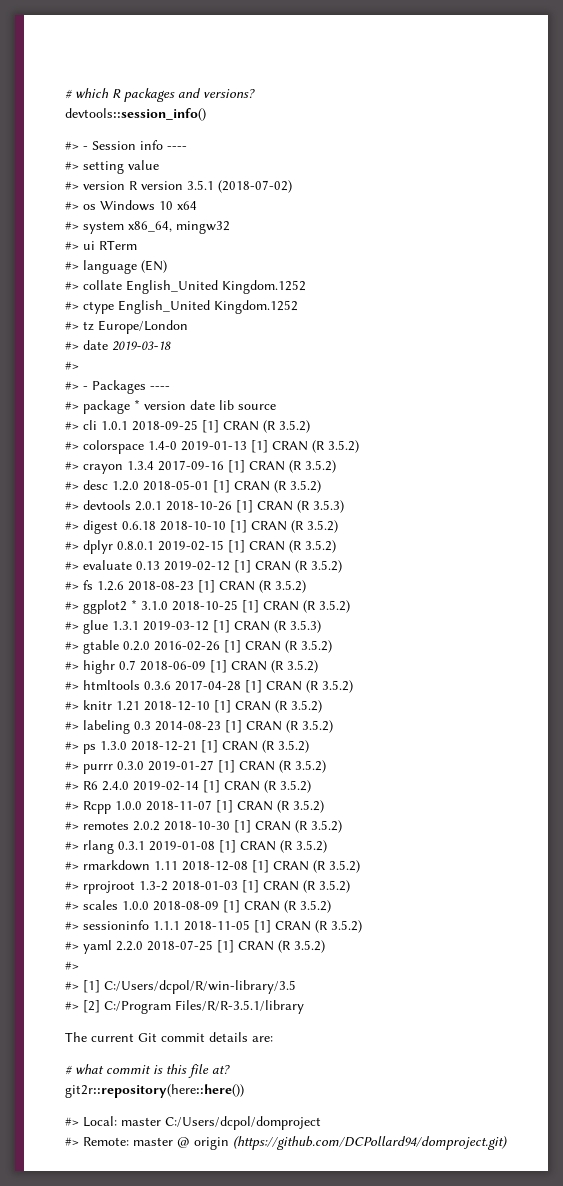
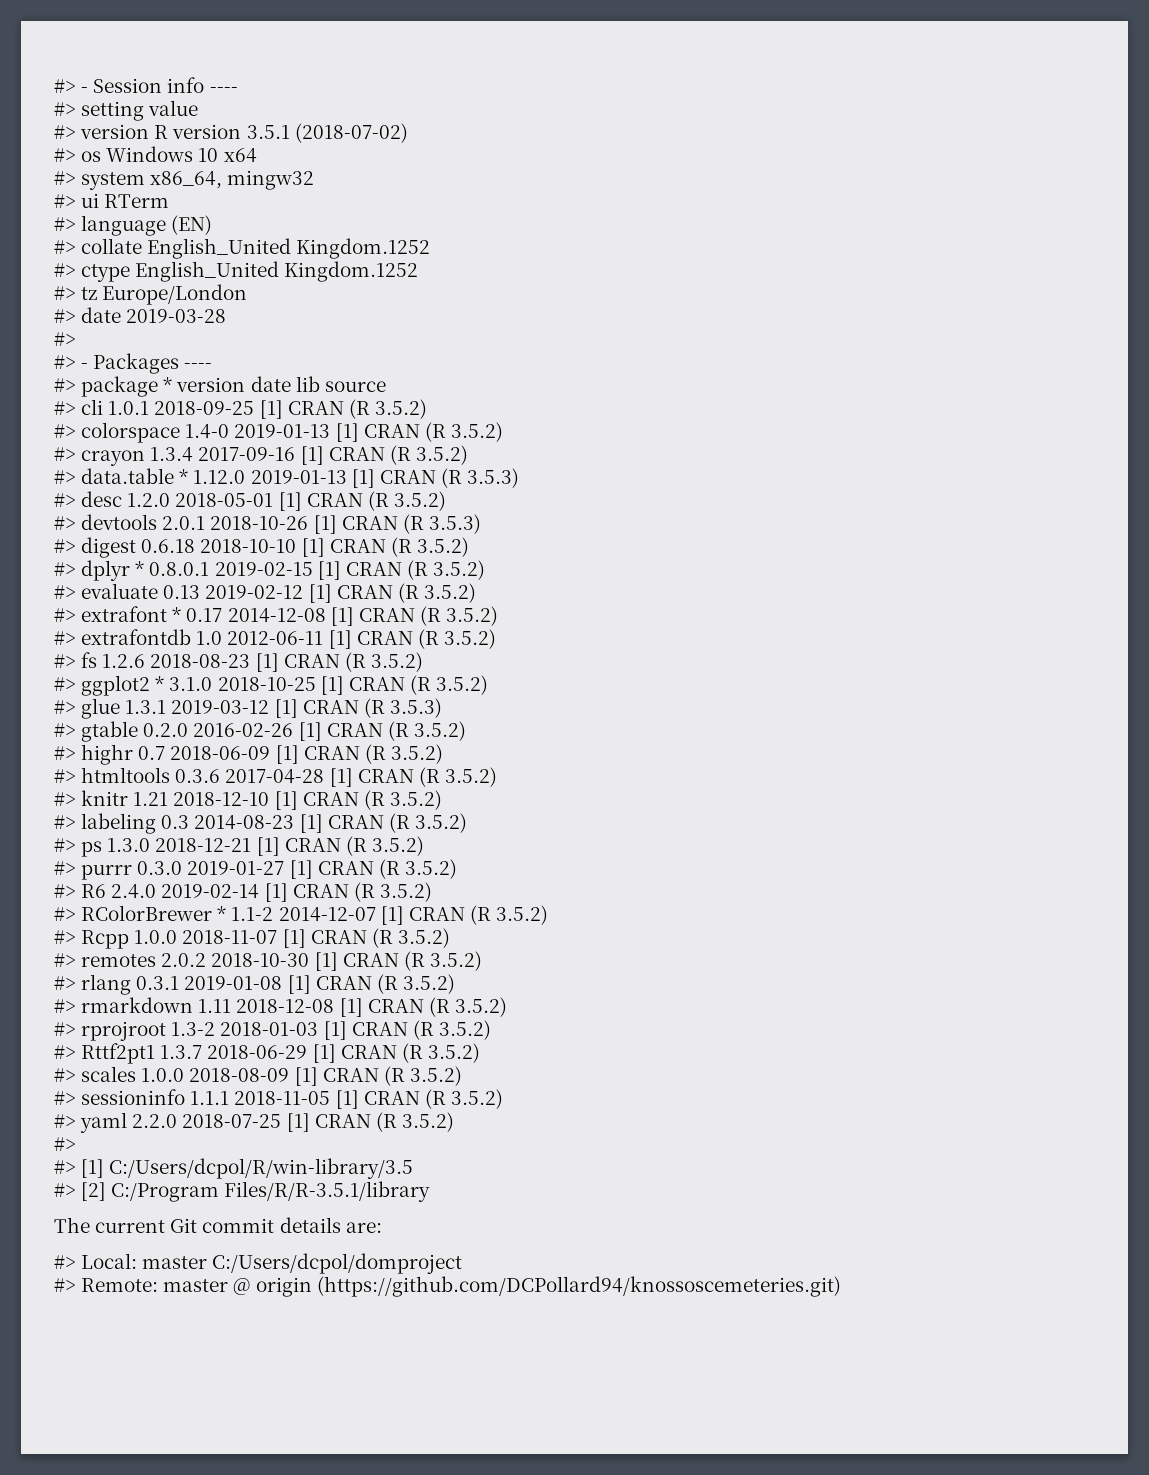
[65,88,255,102] [65,108,206,121] # which R packages and versions? // devtools::session_info() // -> (54, 86) none
[112,341,171,351] 2019-03-18 -> [126,309,227,323] 2019-03-28
(336, 466) none -> [54,468,520,488] // #> data.table * 1.12.0 2019-01-13 [1] CRAN (R 3.5.3)
(113, 547) none -> [135,561,145,576] *
(342, 566) none -> [54,606,499,626] [54,629,496,649] // #> extrafont * 0.17 2014-12-08 [1] CRAN (R 3.5.2) // #> extrafontdb 1.0 2012-06-11 [1] CRAN (R 3.5.2)
(311, 786) none -> [54,905,549,925] // #> RColorBrewer * 1.1-2 2014-12-07 [1] CRAN (R 3.5.2)
(350, 886) none -> [54,1043,480,1064] // #> Rttf2pt1 1.3.7 2018-06-29 [1] CRAN (R 3.5.2)
[65,1064,230,1078] [65,1084,244,1098] // # what commit is this file at? // git2r::repository(here::here()) -> (382, 1227) none
[233,1136,508,1150] (https://github.com/DCPollard94/domproject.git) -> [316,1276,841,1297] (https://github.com/DCPollard94/knossoscemeteries.git)

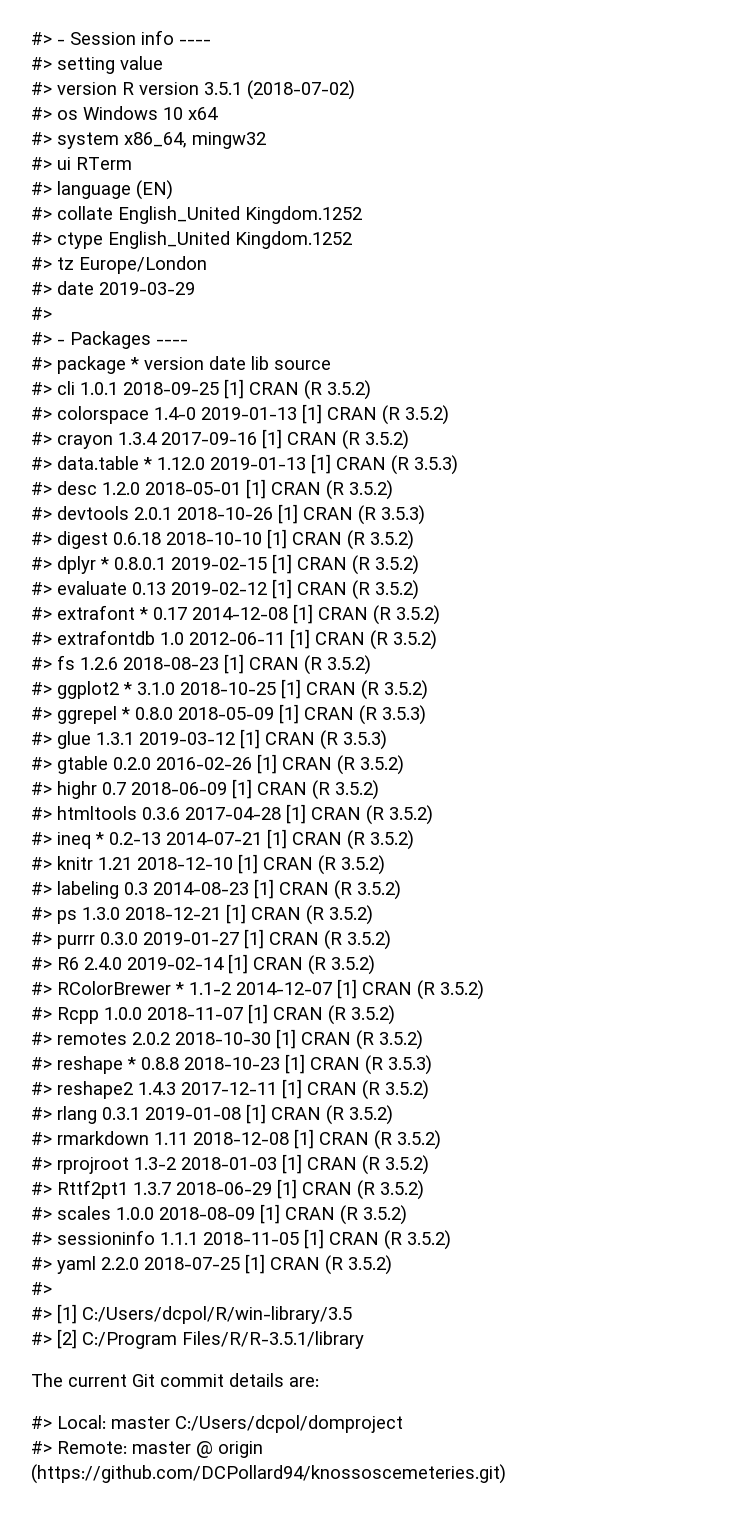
[126,309,227,323] 2019-03-28 -> [99,282,195,295] 2019-03-29
(489, 685) none -> [31,704,426,725] // #> ggrepel * 0.8.0 2018-05-09 [1] CRAN (R 3.5.3)
(497, 777) none -> [31,829,414,850] // #> ineq * 0.2-13 2014-07-21 [1] CRAN (R 3.5.2)
(482, 961) none -> [31,1054,432,1075] [31,1079,429,1100] // #> reshape * 0.8.8 2018-10-23 [1] CRAN (R 3.5.3) // #> reshape2 1.4.3 2017-12-11 [1] CRAN (R 3.5.2)

